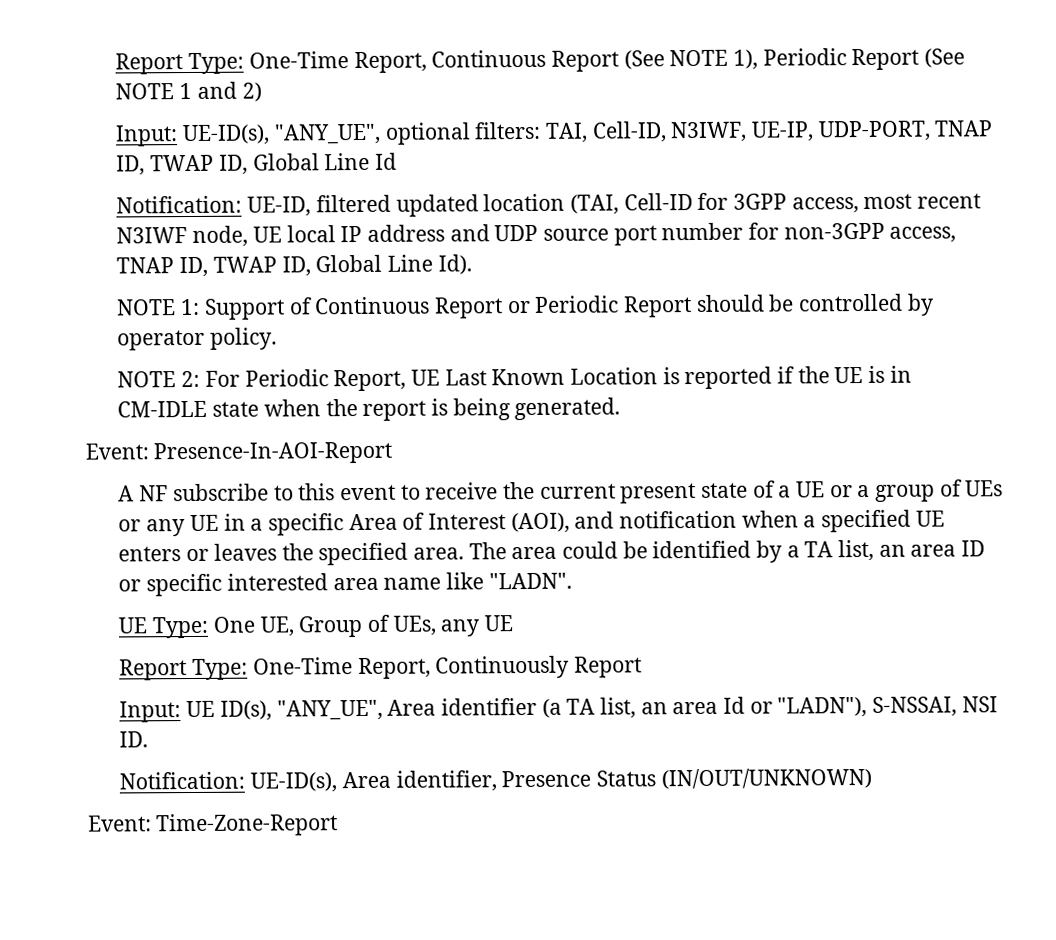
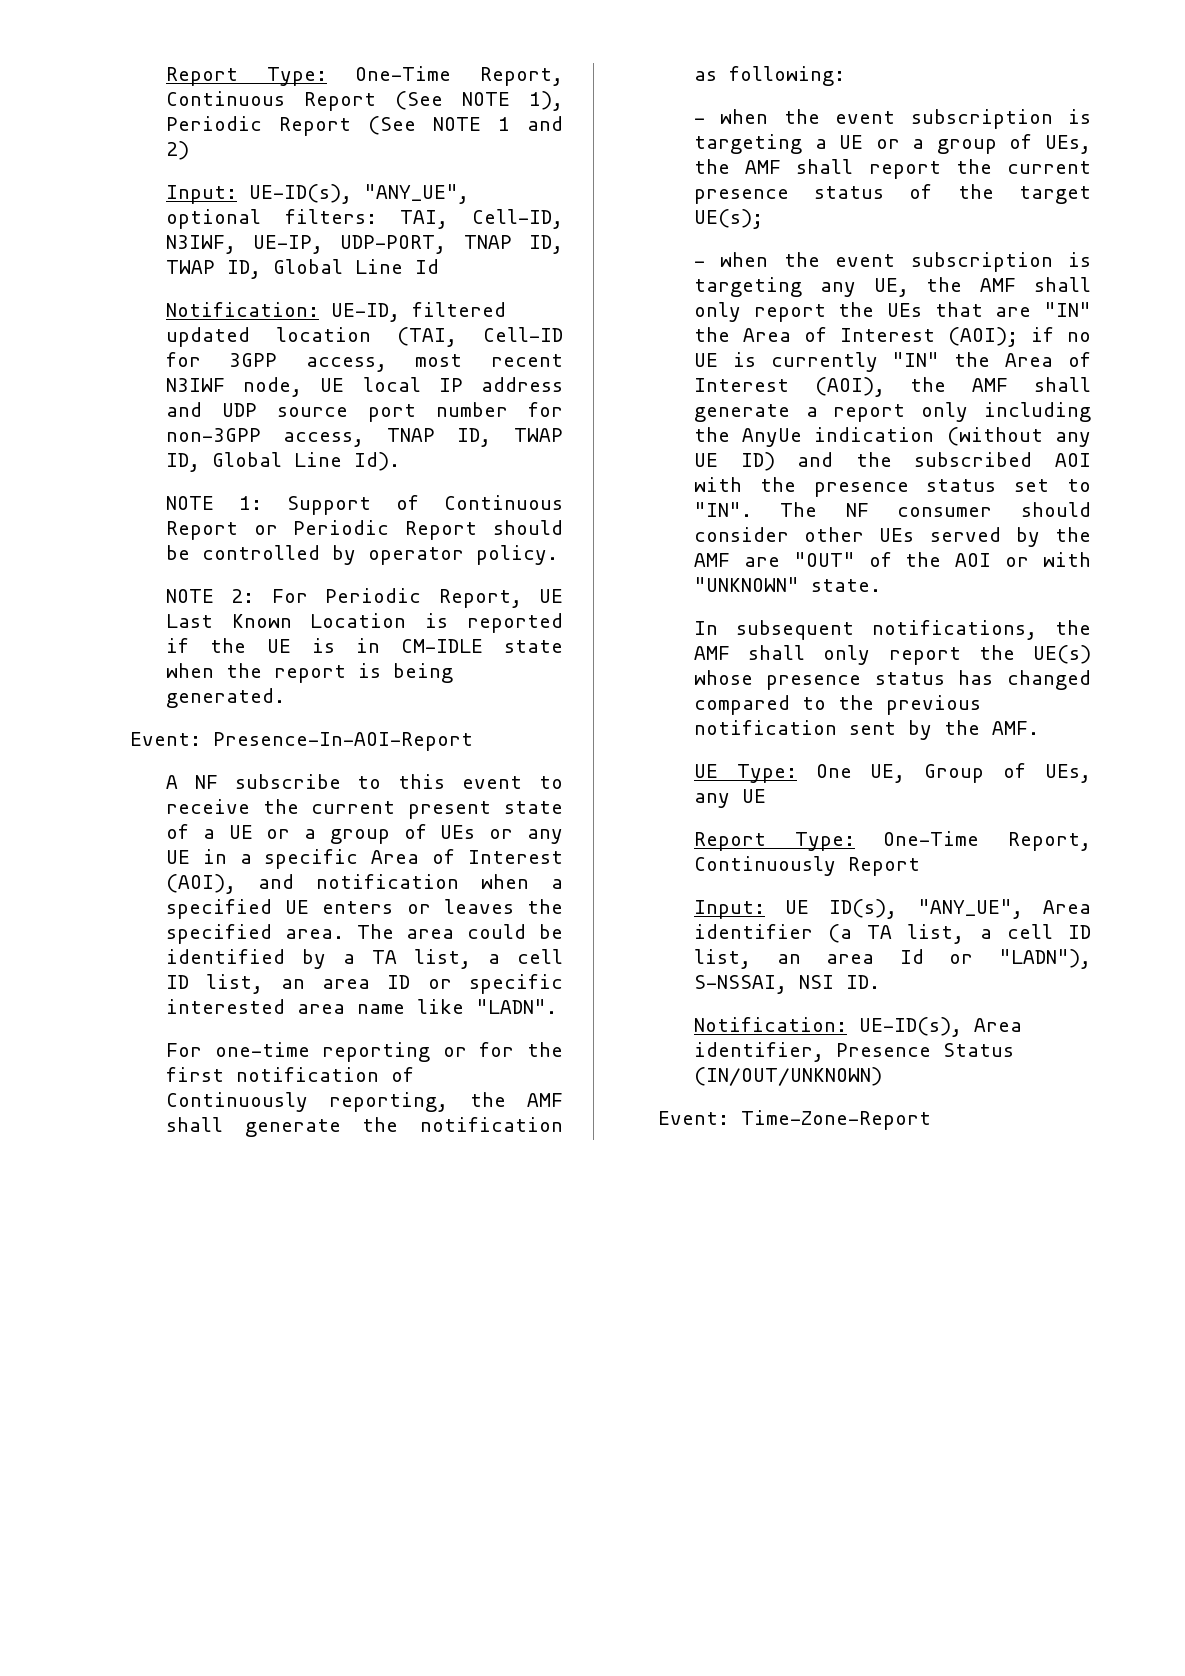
(874, 550) none -> [487,949,563,964] [165,974,264,994] a cell ID list,
(572, 581) none -> [165,1042,563,1062] [165,1067,414,1082] [165,1092,563,1112] [165,1117,563,1137] [693,66,845,86] [693,109,1091,129] [693,134,1091,154] [693,159,1091,179] [693,184,1091,204] [693,209,763,229] [693,252,1091,272] [693,277,1091,297] [693,302,1091,322] [693,327,1091,347] [693,352,1091,372] [693,377,1091,397] [693,402,1091,422] [693,427,1091,447] [693,452,1091,471] [693,477,1091,497] [693,502,1091,517] [693,527,1091,547] [693,552,1091,567] [693,577,881,592] [693,620,1091,640] [693,645,1091,665] [693,670,1091,690] [693,695,981,715] [693,720,1039,740] // For one-time reporting or for the first notification of Continuously reporting, the AMF shall generate the notification as following: // - when the event subscription is targeting a UE or a group of UEs, the AMF shall report the current presence status of the target UE(s); // - when the event subscription is targeting any UE, the AMF shall only report the UEs that are "IN" the Area of Interest (AOI); if no UE is currently "IN" the Area of Interest (AOI), the AMF shall generate a report only including the AnyUe indication (without any UE ID) and the subscribed AOI with the presence status set to "IN". The NF consumer should consider other UEs served by the AMF are "OUT" of the AOI or with "UNKNOWN" state. // In subsequent notifications, the AMF shall only report the UE(s) whose presence status has changed compared to the previous notification sent by the AMF.
(636, 708) none -> [979,924,1091,939] [693,949,751,969] a cell ID list,

